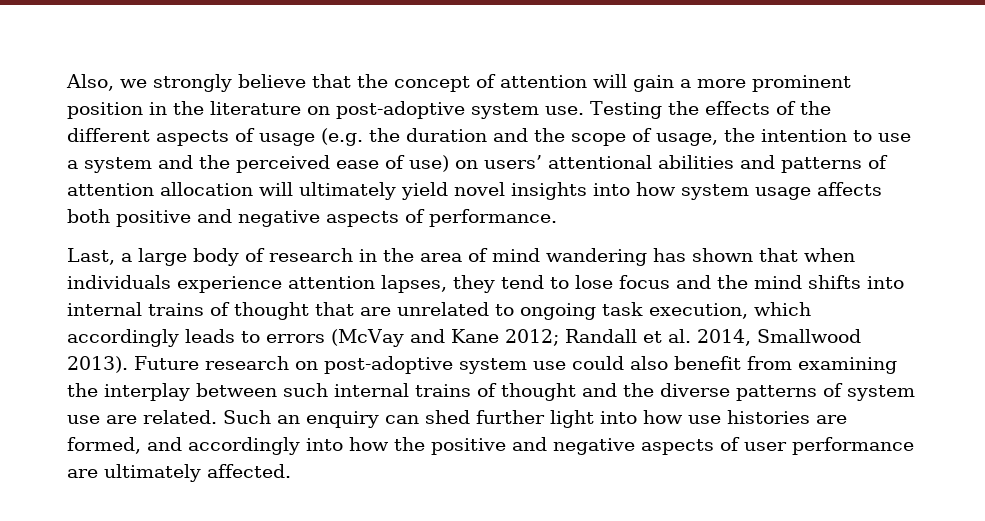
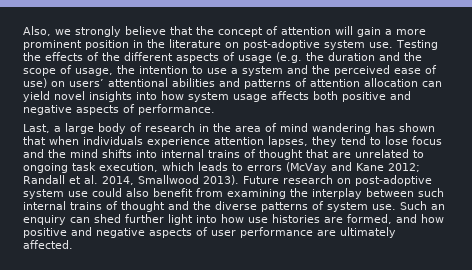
[259,182,396,200] will ultimately -> [422,81,442,87] can
[67,329,179,347] accordingly -> (194, 166) none
[67,410,217,424] use are related. -> [372,204,396,210] use.
[188,437,425,455] accordingly into how the -> [421,214,444,223] how

